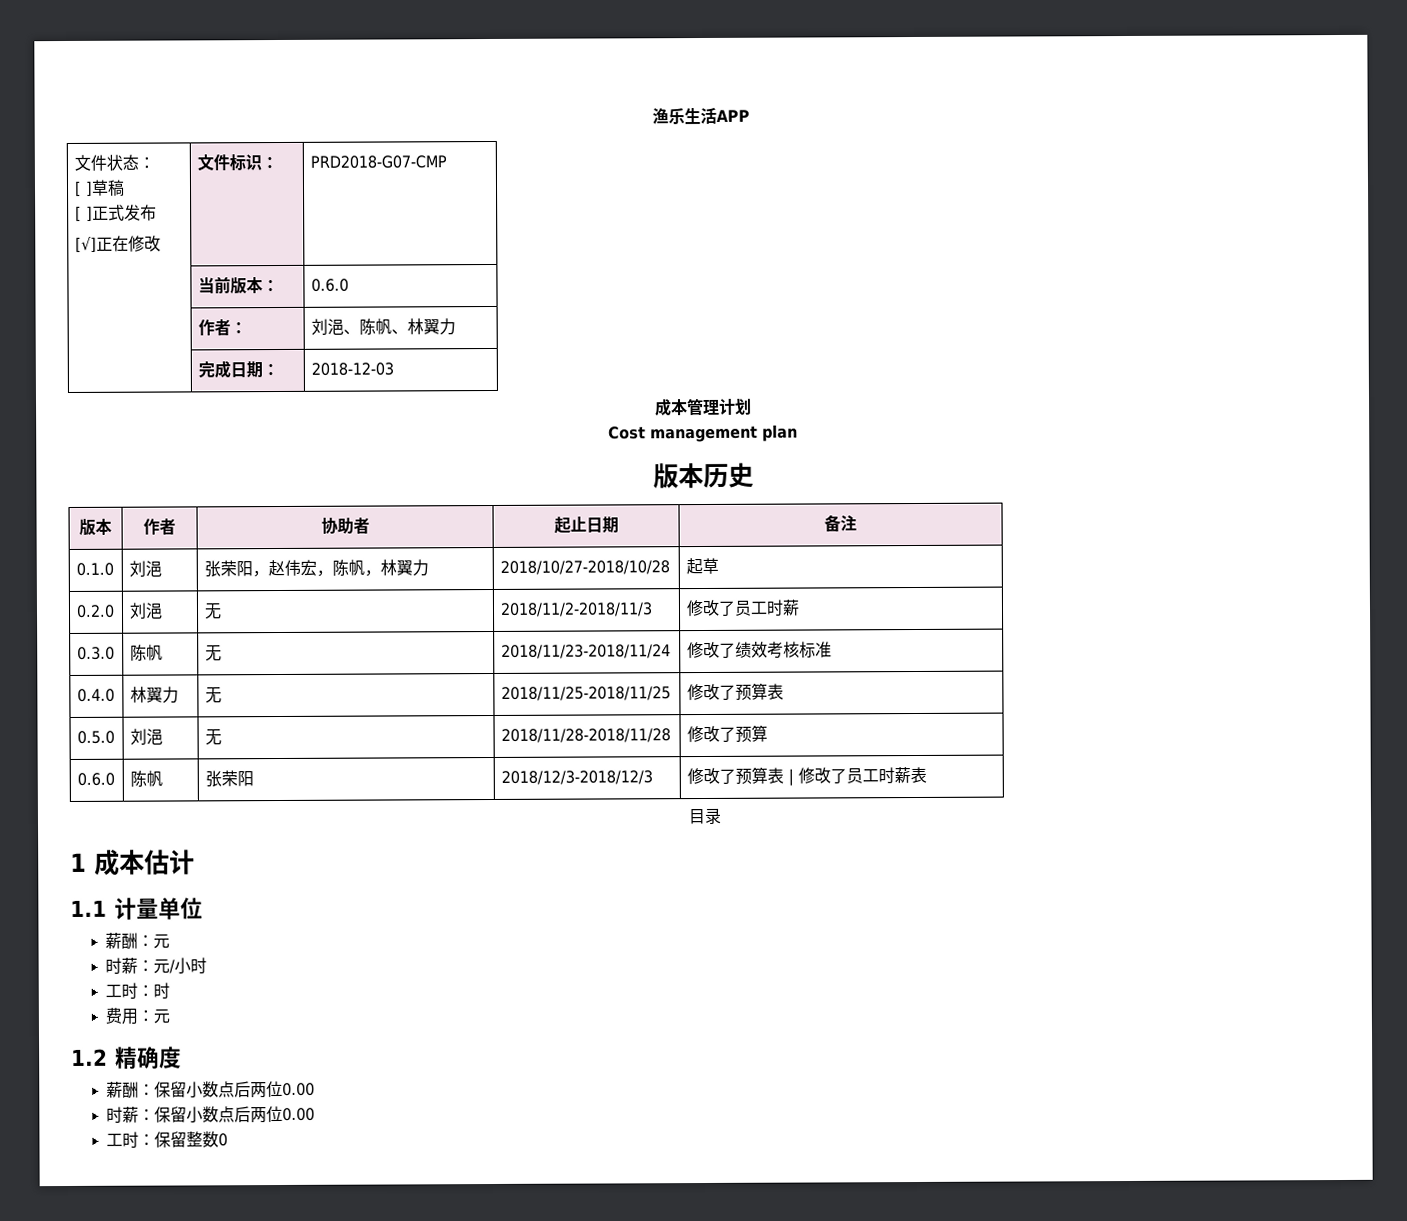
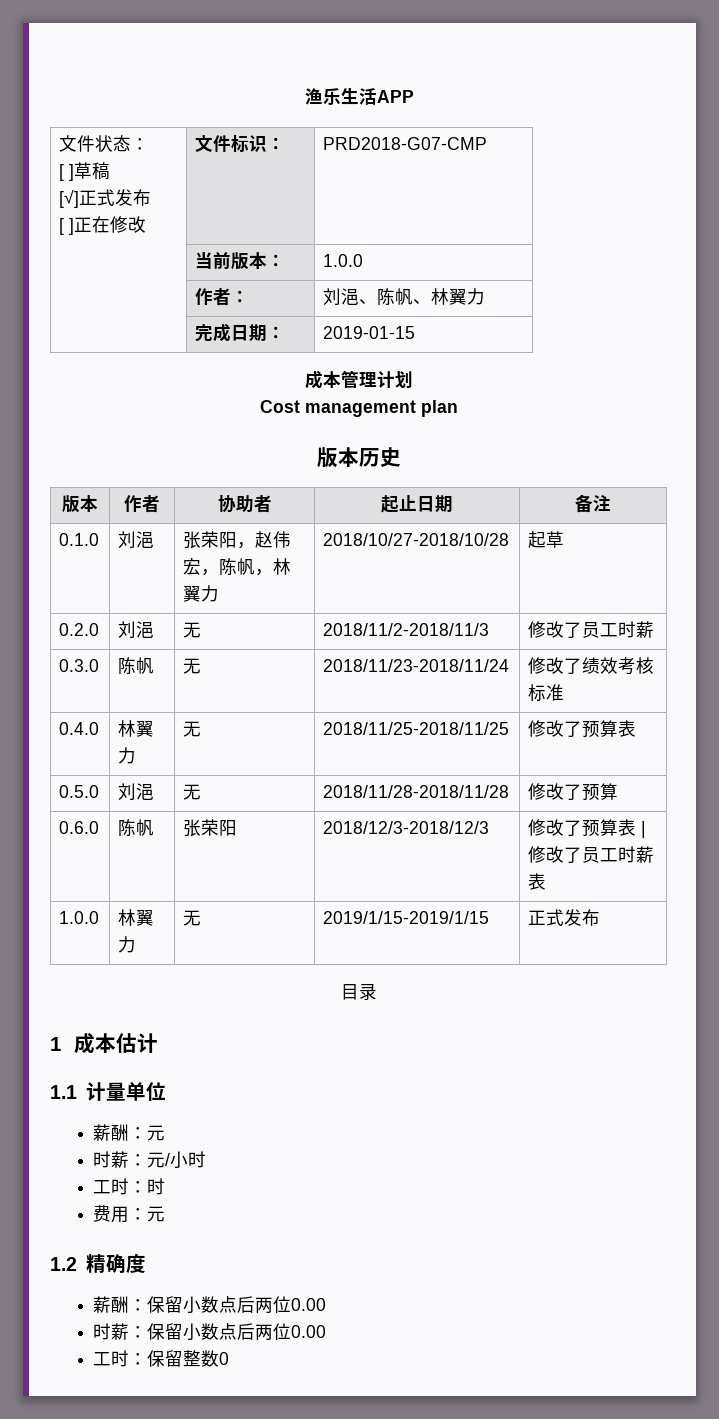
[74,204,157,222] [74,236,97,253] [ ]正式发布 // [√] -> [59,189,152,208] [59,218,75,235] [√]正式发布 // [ ]
[310,278,349,292] 0.6.0 -> [323,254,364,267] 1.0.0
[310,362,394,376] 2018-12-03 -> [323,326,416,339] 2019-01-15
(927, 775) none -> [59,911,100,924] [118,909,155,926] [118,936,137,953] [183,910,202,926] [323,911,490,924] [528,909,601,926] // 1.0.0 | 林翼力 | 无 | 2019/1/15-2019/1/15 | 正式发布

